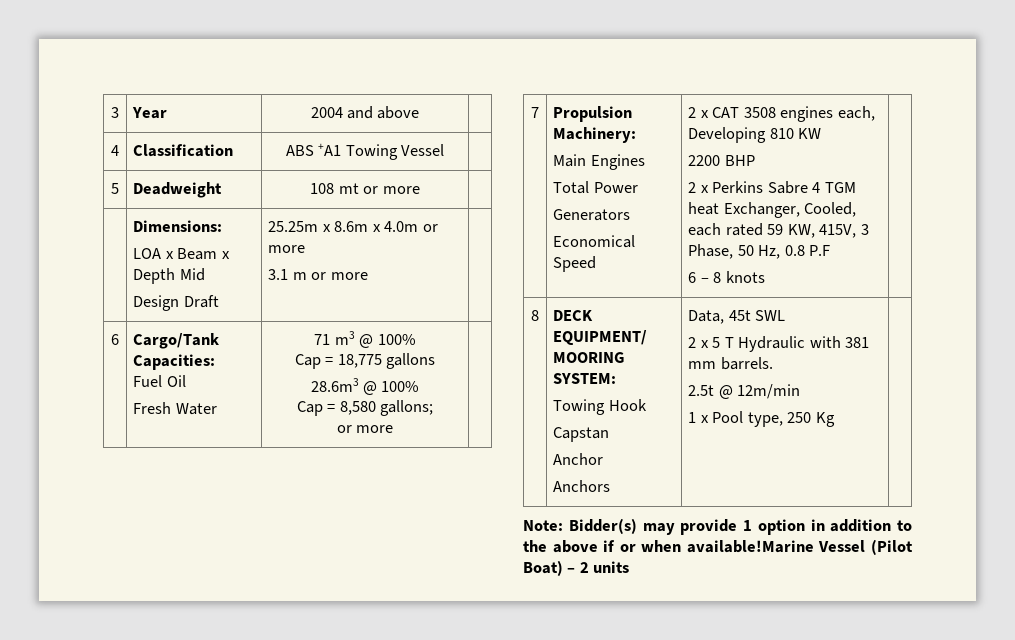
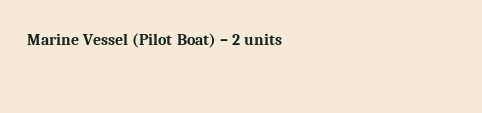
[111,107,119,118] [132,107,168,119] [310,106,420,119] [111,145,119,156] [133,144,234,157] [285,143,445,160] [111,183,119,194] [133,182,223,198] [310,183,420,194] [133,220,223,232] [133,248,230,260] [133,268,205,284] [133,295,219,311] [268,221,438,232] [268,245,306,253] [268,269,368,280] [111,334,119,345] [133,333,220,349] [133,354,216,370] [133,375,186,387] [133,402,217,415] [314,331,416,348] [294,353,436,369] [310,378,420,395] [296,400,434,416] [336,425,394,433] [531,107,539,118] [553,106,633,122] [553,127,637,143] [553,154,645,170] [553,181,638,194] [553,209,631,221] [553,235,636,248] [553,256,597,272] [688,106,875,122] [688,127,822,143] [688,155,755,166] [688,181,856,194] [688,202,857,218] [688,223,869,238] [688,244,831,259] [688,271,765,283] [531,310,539,321] [553,310,594,321] [553,330,648,345] [553,352,626,363] [553,373,617,384] [553,399,647,415] [553,427,610,442] [553,453,604,465] [553,480,611,492] [688,310,786,324] [688,336,869,352] [688,357,773,370] [688,384,801,399] [688,411,835,427] [523,518,912,535] [523,540,814,553] 3 | Year | 2004 and above | // 4 | Classification | ABS +A1 Towing Vessel | // 5 | Deadweight | 108 mt or more | // | Dimensions: // LOA x Beam x Depth Mid // Design Draft | 25.25m x 8.6m x 4.0m or more // 3.1 m or more | // 6 | Cargo/Tank Capacities: // Fuel Oil // Fresh Water | 71 m3 @ 100% // Cap = 18,775 gallons // 28.6m3 @ 100% // Cap = 8,580 gallons; // or more | // 7 | Propulsion Machinery: // Main Engines // Total Power // Generators // Economical Speed | 2 x CAT 3508 engines each, Developing 810 KW // 2200 BHP // 2 x Perkins Sabre 4 TGM heat Exchanger, Cooled, each rated 59 KW, 415V, 3 Phase, 50 Hz, 0.8 P.F // 6 – 8 knots | // 8 | DECK EQUIPMENT/ MOORING SYSTEM: // Towing Hook // Capstan // Anchor // Anchors | Data, 45t SWL // 2 x 5 T Hydraulic with 381 mm barrels. // 2.5t @ 12m/min // 1 x Pool type, 250 Kg | // Note: Bidder(s) may provide 1 option in addition to the above if or when available!Marine -> [27,33,79,45] Marine

